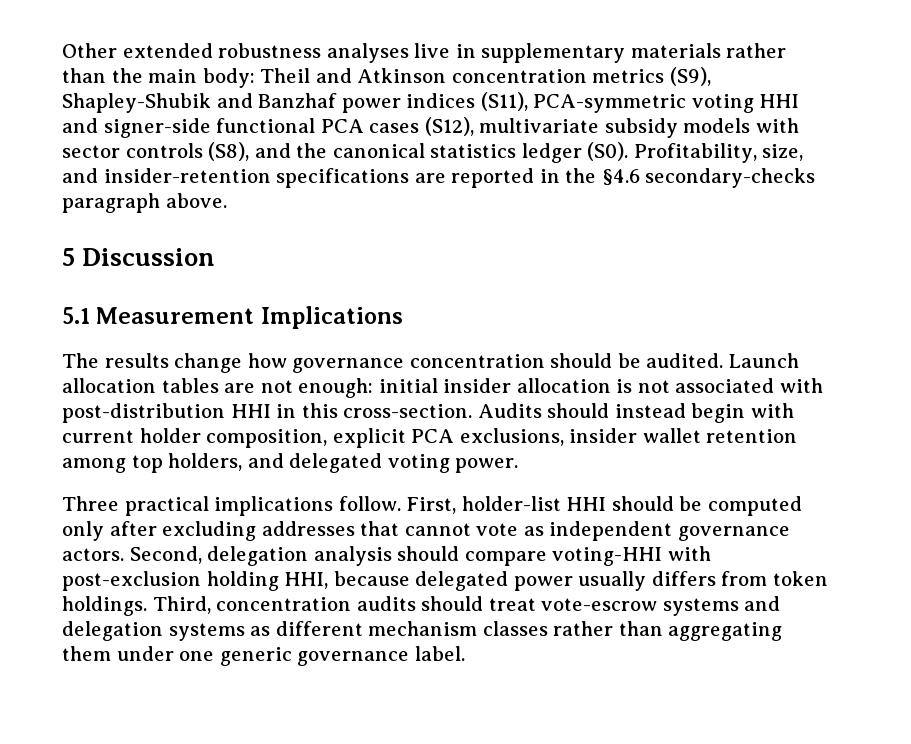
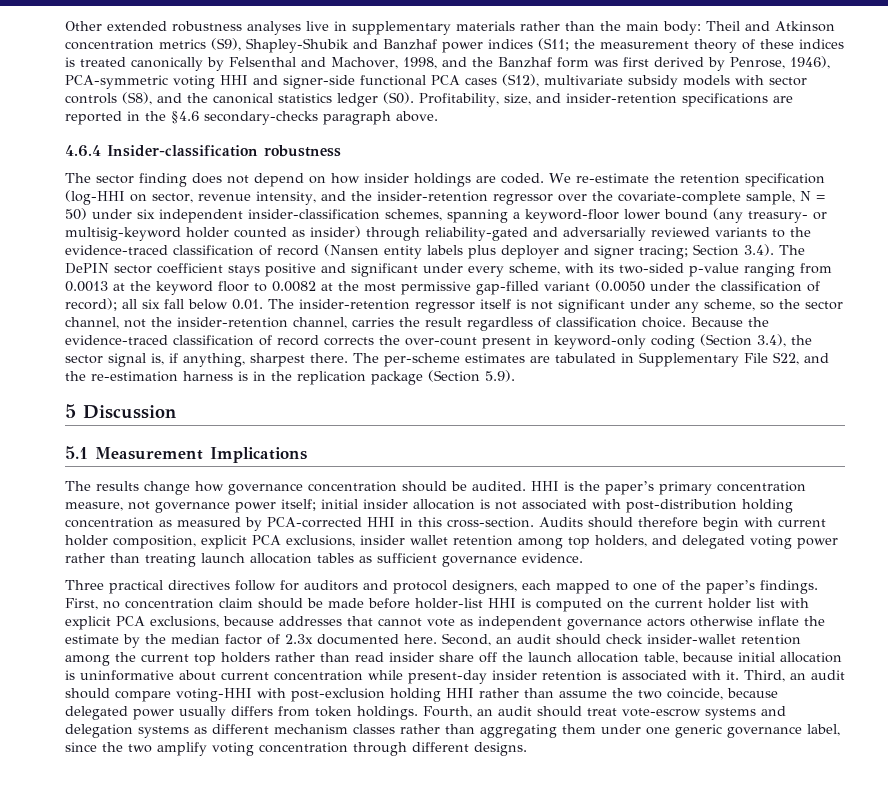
[480,92,528,111] (S11), -> [538,38,844,53] [65,56,830,71] (S11; the measurement theory of these indices is treated canonically by Felsenthal and Machover, 1998, and the Banzhaf form was first derived by Penrose, 1946),
(227, 200) none -> [65,145,341,157] [65,173,825,187] [65,190,825,205] [65,208,827,223] [65,226,811,241] [65,244,805,259] [65,263,832,277] [65,280,820,295] [65,298,843,313] [65,317,769,331] [65,334,812,349] [65,352,829,367] [65,370,515,385] // 4.6.4 Insider-classification robustness // The sector finding does not depend on how insider holdings are coded. We re-estimate the retention specification (log-HHI on sector, revenue intensity, and the insider-retention regressor over the covariate-complete sample, N = 50) under six independent insider-classification schemes, spanning a keyword-floor lower bound (any treasury- or multisig-keyword holder counted as insider) through reliability-gated and adversarially reviewed variants to the evidence-traced classification of record (Nansen entity labels plus deployer and signer tracing; Section 3.4). The DePIN sector coefficient stays positive and significant under every scheme, with its two-sided p-value ranging from 0.0013 at the keyword floor to 0.0082 at the most permissive gap-filled variant (0.0050 under the classification of record); all six fall below 0.01. The insider-retention regressor itself is not significant under any scheme, so the sector channel, not the insider-retention channel, carries the result regardless of classification choice. Because the evidence-traced classification of record corrects the over-count present in keyword-only coding (Section 3.4), the sector signal is, if anything, sharpest there. The per-scheme estimates are tabulated in Supplementary File S22, and the re-estimation harness is in the replication package (Section 5.9).
[728,353,799,368] [62,378,374,398] Launch allocation tables are not enough: -> [531,481,806,495] [65,499,316,513] HHI is the paper’s primary concentration measure, not governance power itself;
(225, 413) none -> [742,499,793,513] [65,517,362,531] holding concentration as measured by PCA-corrected
[614,403,686,418] instead -> [638,517,698,528] therefore
[455,458,519,473] [62,496,802,516] [62,521,257,541] power. // Three practical implications follow. First, holder-list HHI should be computed only after excluding -> [797,538,838,549] [65,553,583,567] [65,580,818,594] [65,598,809,612] [65,616,274,630] power rather than treating launch allocation tables as sufficient governance evidence. // Three practical directives follow for auditors and protocol designers, each mapped to one of the paper’s findings. First, no concentration claim should be made before holder-list HHI is computed on the current holder list with explicit PCA exclusions, because
[62,546,392,566] actors. Second, delegation analysis -> [647,616,825,627] [65,633,801,648] [65,652,842,666] [65,670,845,684] actors otherwise inflate the estimate by the median factor of 2.3x documented here. Second, an audit should check insider-wallet retention among the current top holders rather than read insider share off the launch allocation table, because initial allocation is uninformative about current concentration while present-day insider retention is associated with it. Third, an audit
[284,572,329,589] HHI, -> [446,688,723,700] HHI rather than assume the two coincide,
[152,596,416,614] Third, concentration audits -> [423,706,532,718] Fourth, an audit
[414,646,465,661] label. -> [807,724,840,736] [65,742,527,756] label, since the two amplify voting concentration through different designs.

